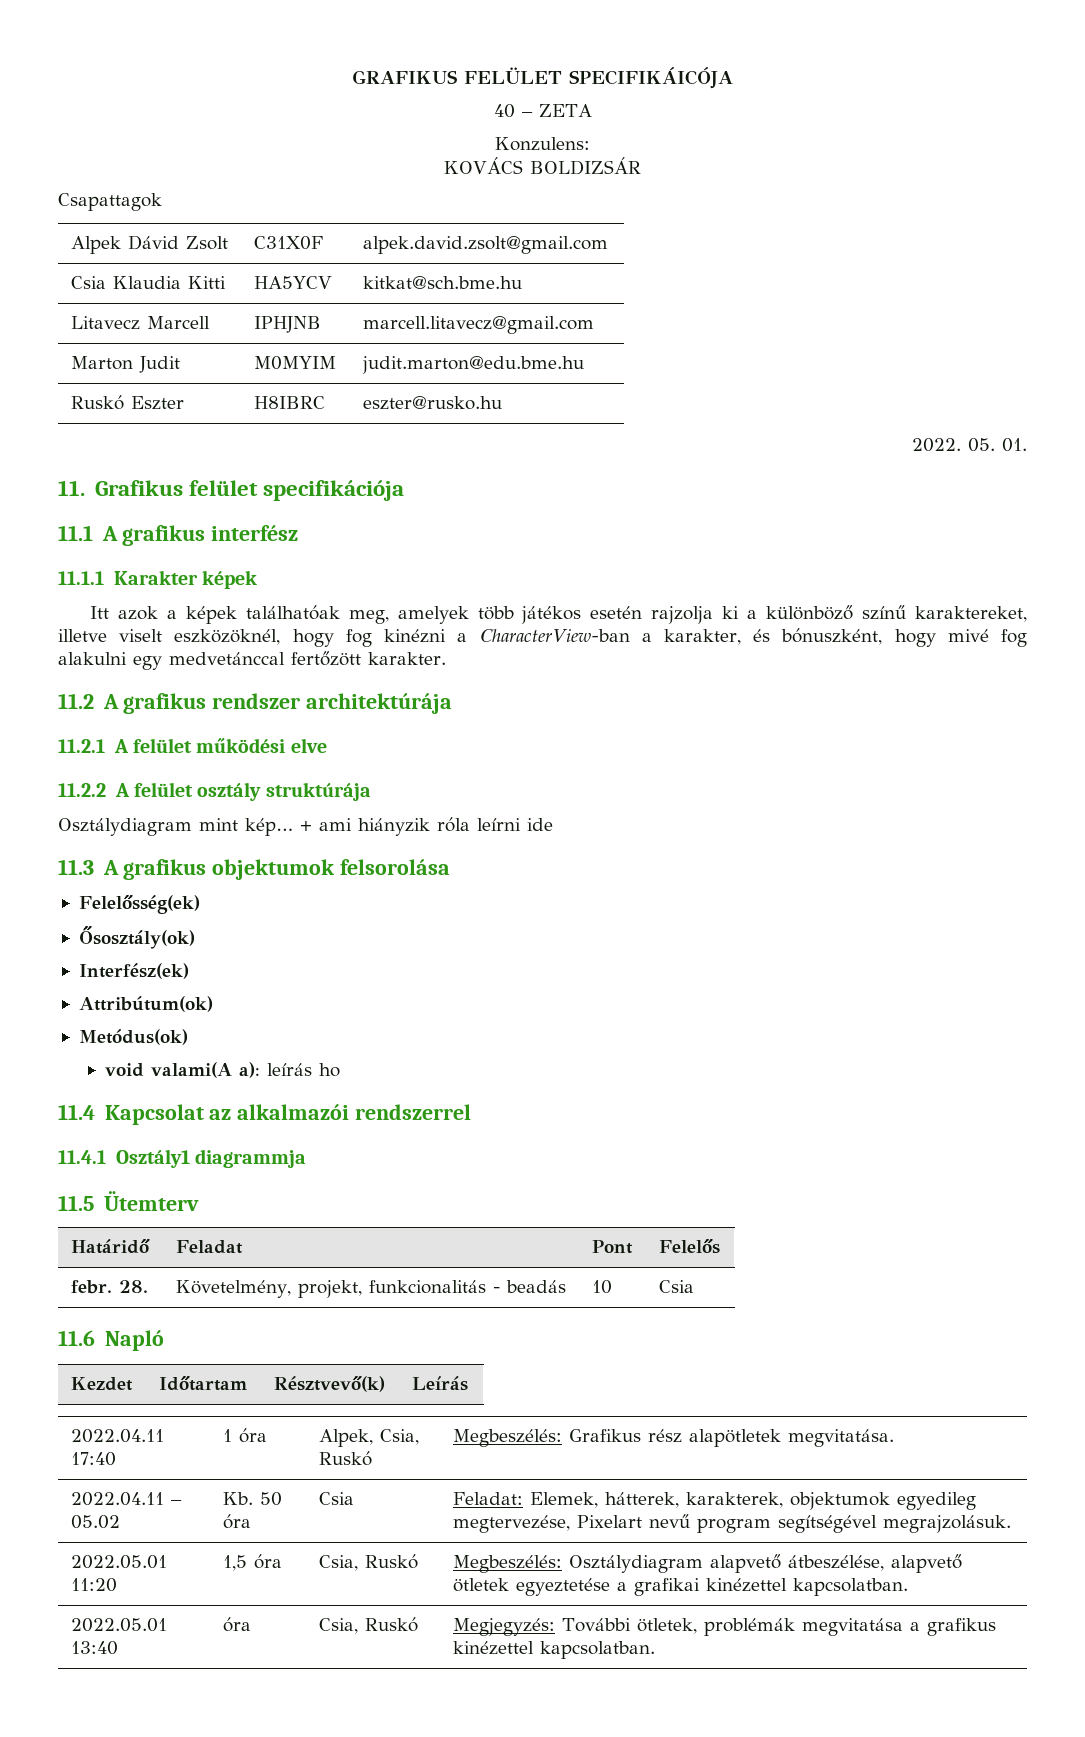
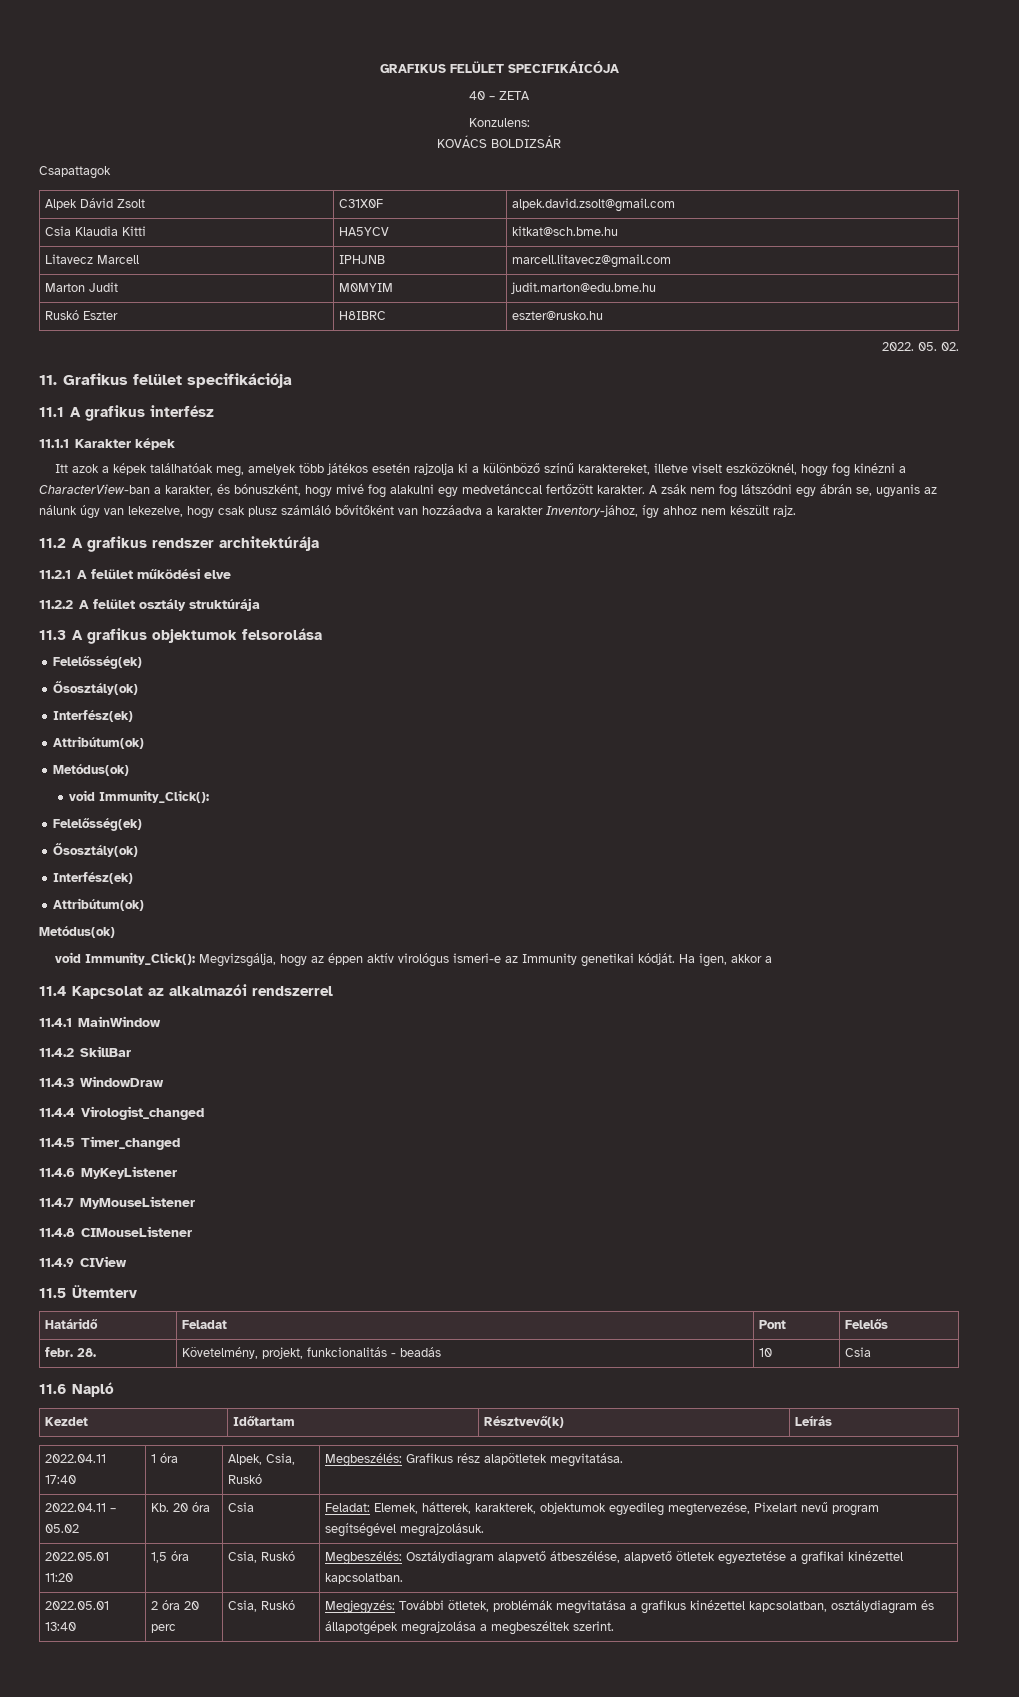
[1002,438,1027,452] 01. -> [941,342,959,351] 02.
(446, 658) none -> [649,484,937,498] [39,505,796,519] A zsák nem fog látszódni egy ábrán se, ugyanis az nálunk úgy van lekezelve, hogy csak plusz számláló bővítőként van hozzáadva a karakter Inventory-jához, így ahhoz nem készült rajz.
[58,817,553,836] // Osztálydiagram mint kép… + ami hiányzik róla leírni ide -> (261, 604) none
[150,1062,340,1078] valami(A a): leírás ho -> [99,790,210,803] [52,818,142,831] [52,843,138,857] [52,872,133,884] [52,898,144,911] [39,926,115,938] [55,952,773,967] Immunity_Click(): // Felelősség(ek) // Ősosztály(ok) // Interfész(ek) // Attribútum(ok) // Metódus(ok) // void Immunity_Click(): Megvizsgálja, hogy az éppen aktív virológus ismeri-e az Immunity genetikai kódját. Ha igen, akkor a
[115,1149,306,1168] Osztály1 diagrammja -> [78,1016,162,1027] [39,1046,132,1057] [39,1076,165,1087] [39,1106,205,1120] [39,1136,181,1150] [39,1166,178,1179] [39,1196,196,1209] [39,1226,193,1237] [39,1256,128,1267] MainWindow // 11.4.2 SkillBar // 11.4.3 WindowDraw // 11.4.4 Virologist_changed // 11.4.5 Timer_changed // 11.4.6 MyKeyListener // 11.4.7 MyMouseListener // 11.4.8 CIMouseListener // 11.4.9 CIView
[260,1492,283,1506] 50 -> [173,1503,189,1512] 20
[223,1617,252,1632] óra -> [151,1600,200,1610] [151,1624,177,1633] 2 óra 20 perc
[540,1641,656,1659] kapcsolatban. -> [749,1600,935,1614] [325,1621,615,1635] kapcsolatban, osztálydiagram és állapotgépek megrajzolása a megbeszéltek szerint.

